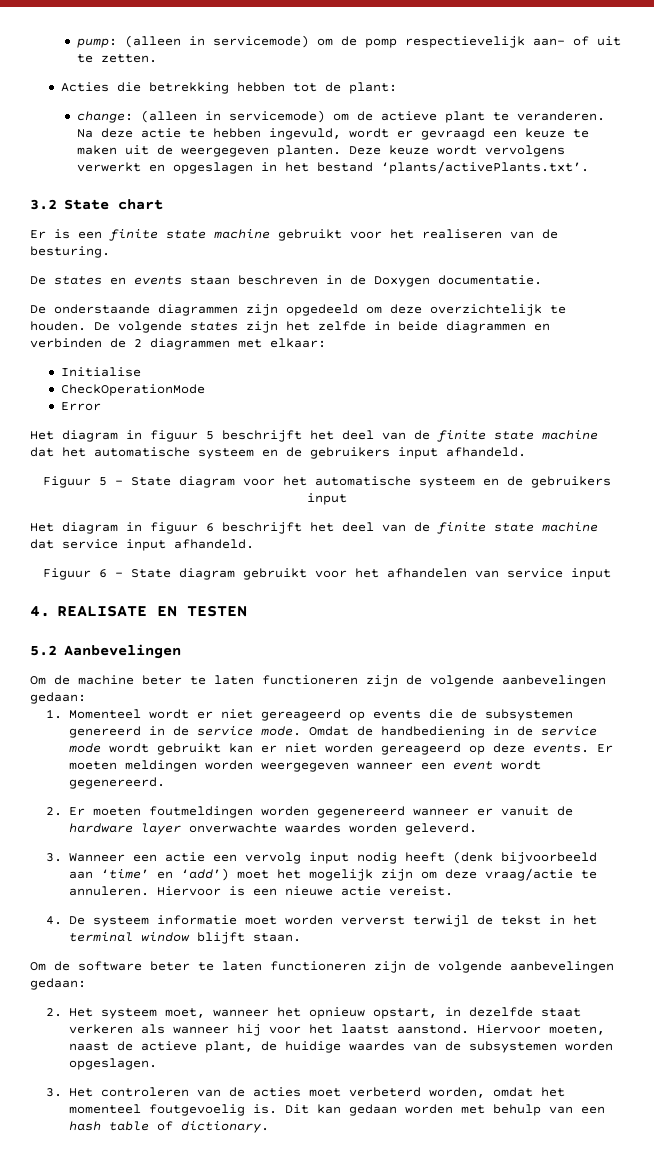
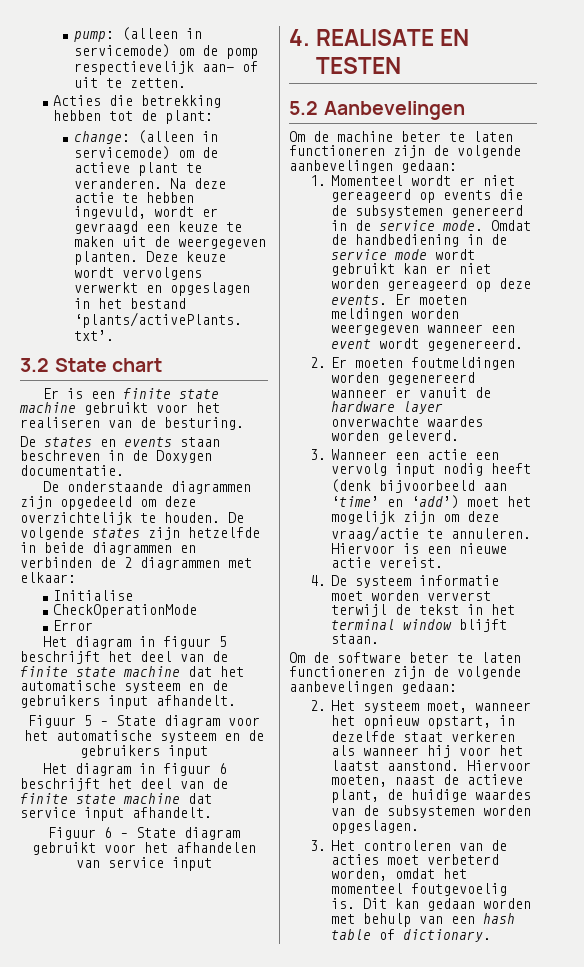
[286,321,366,331] het zelfde -> [188,527,260,538] hetzelfde
[446,447,526,457] afhandeld. -> [156,695,236,706] afhandelt.
[174,539,254,549] afhandeld. -> [132,807,212,818] afhandelt.

